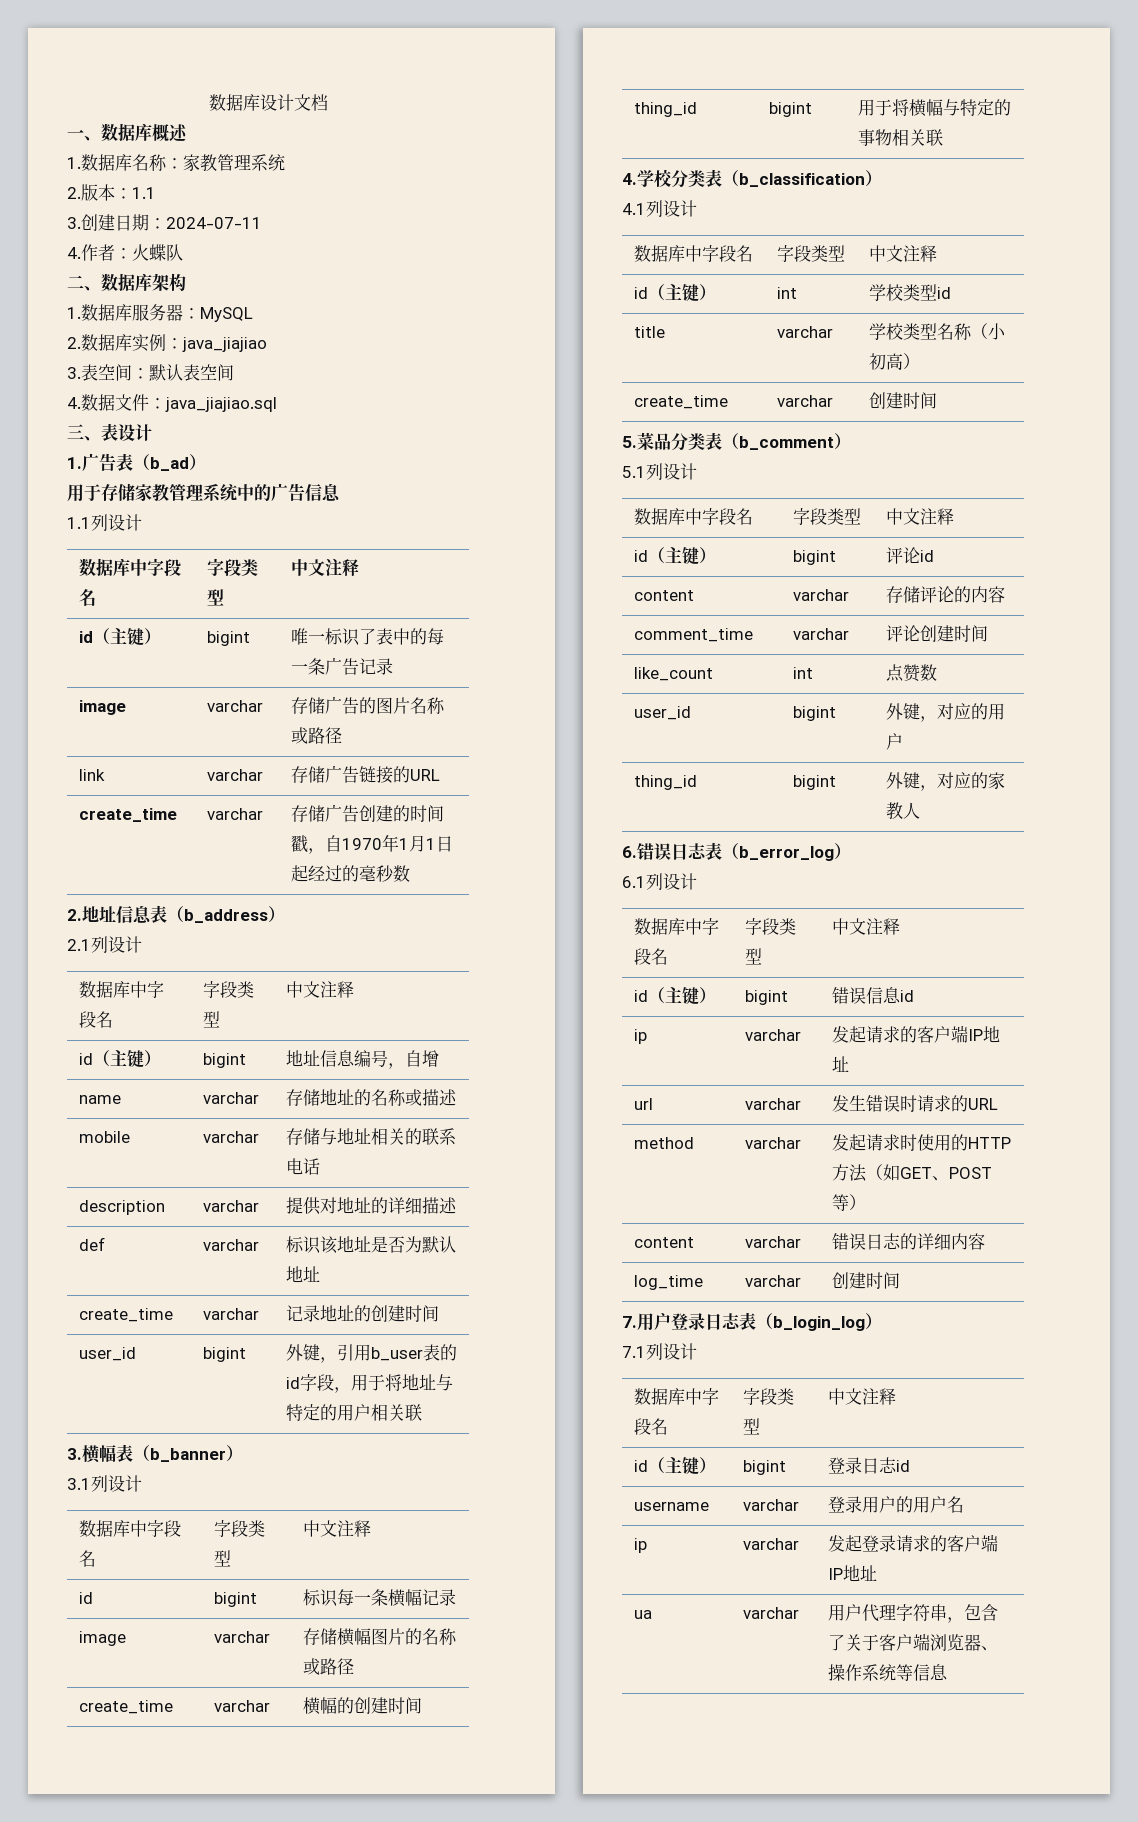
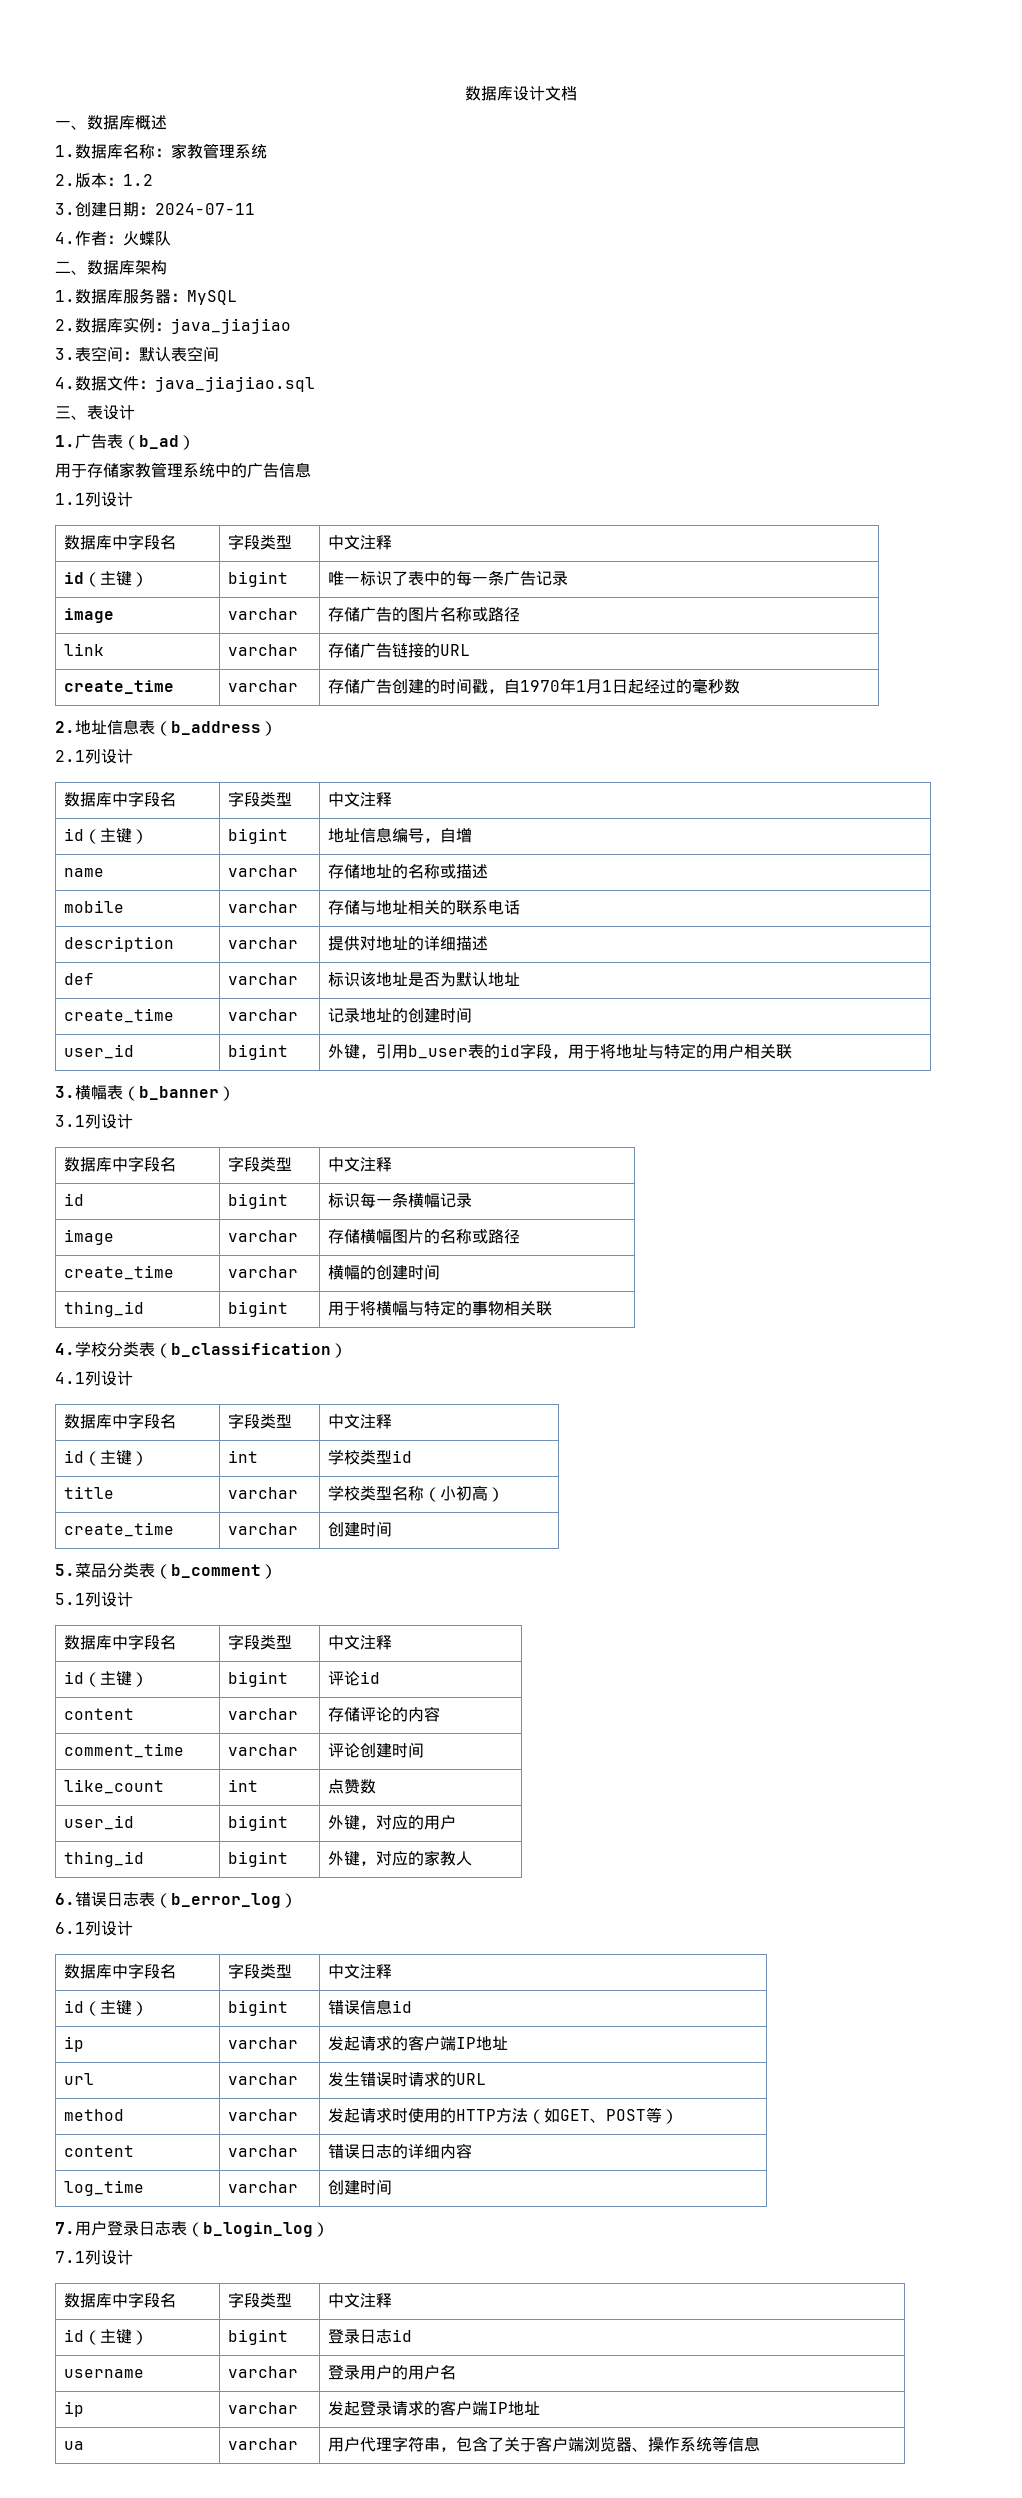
[132,187,156,199] 1.1 -> [123,174,153,186] 1.2

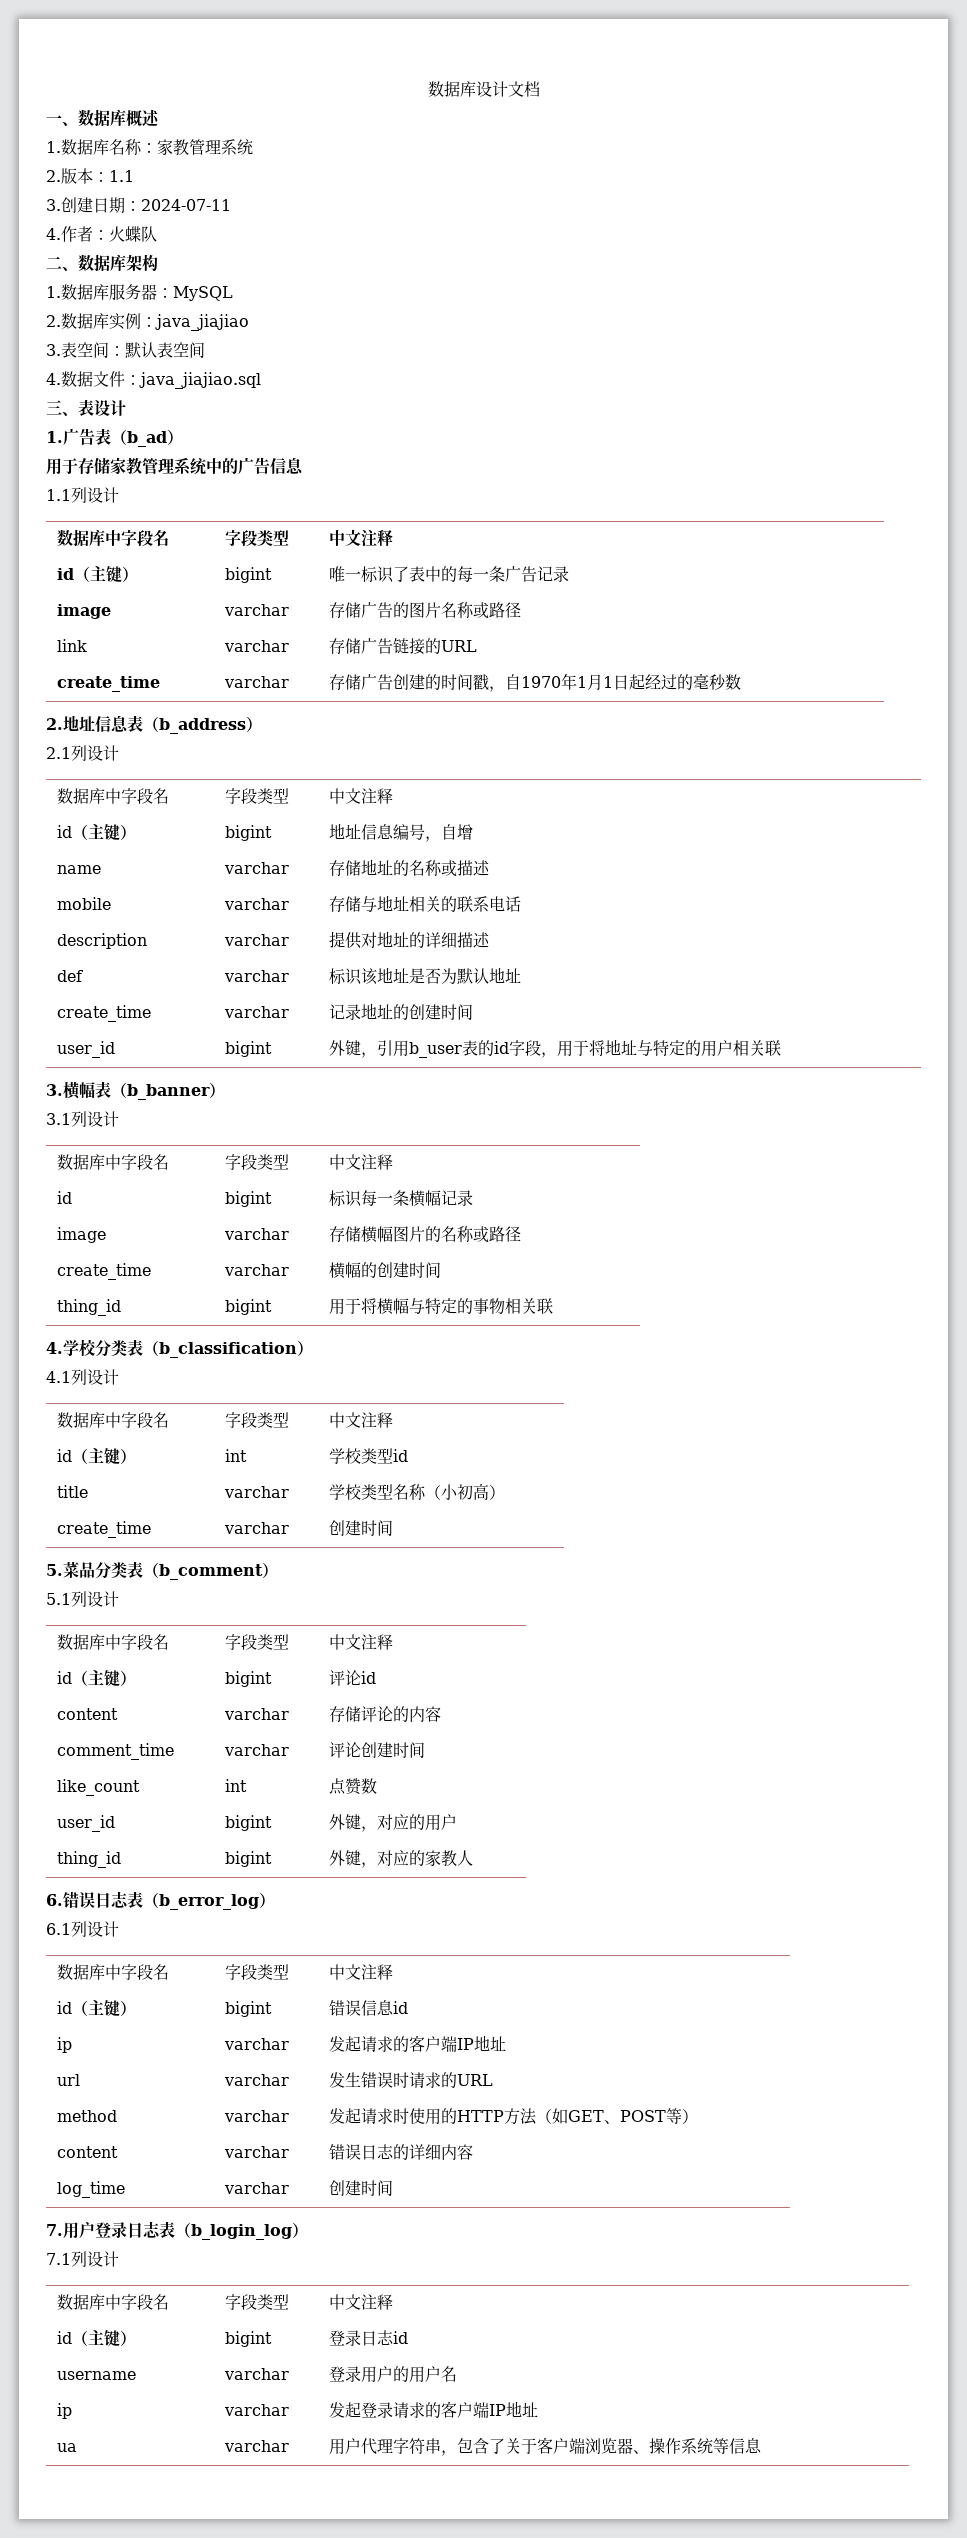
[123,174,153,186] 1.2 -> [109,170,134,182] 1.1

